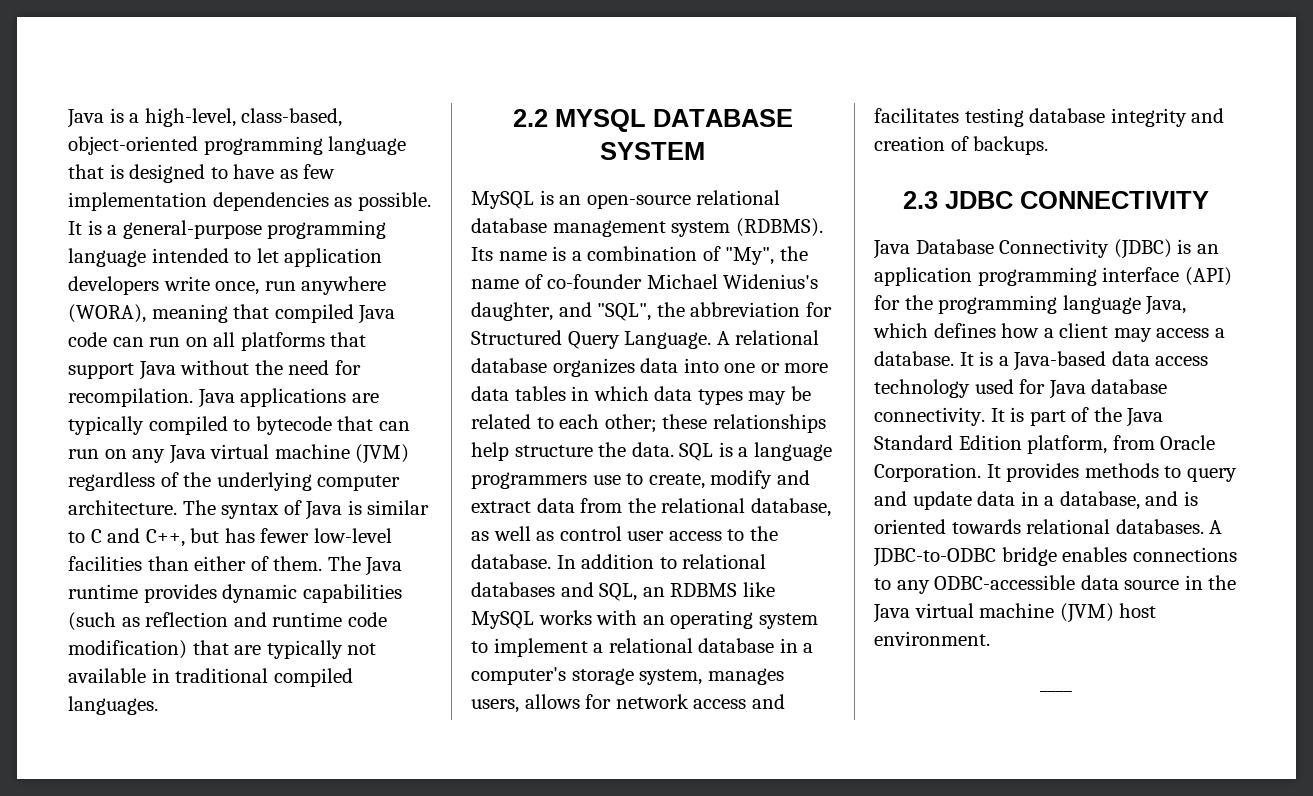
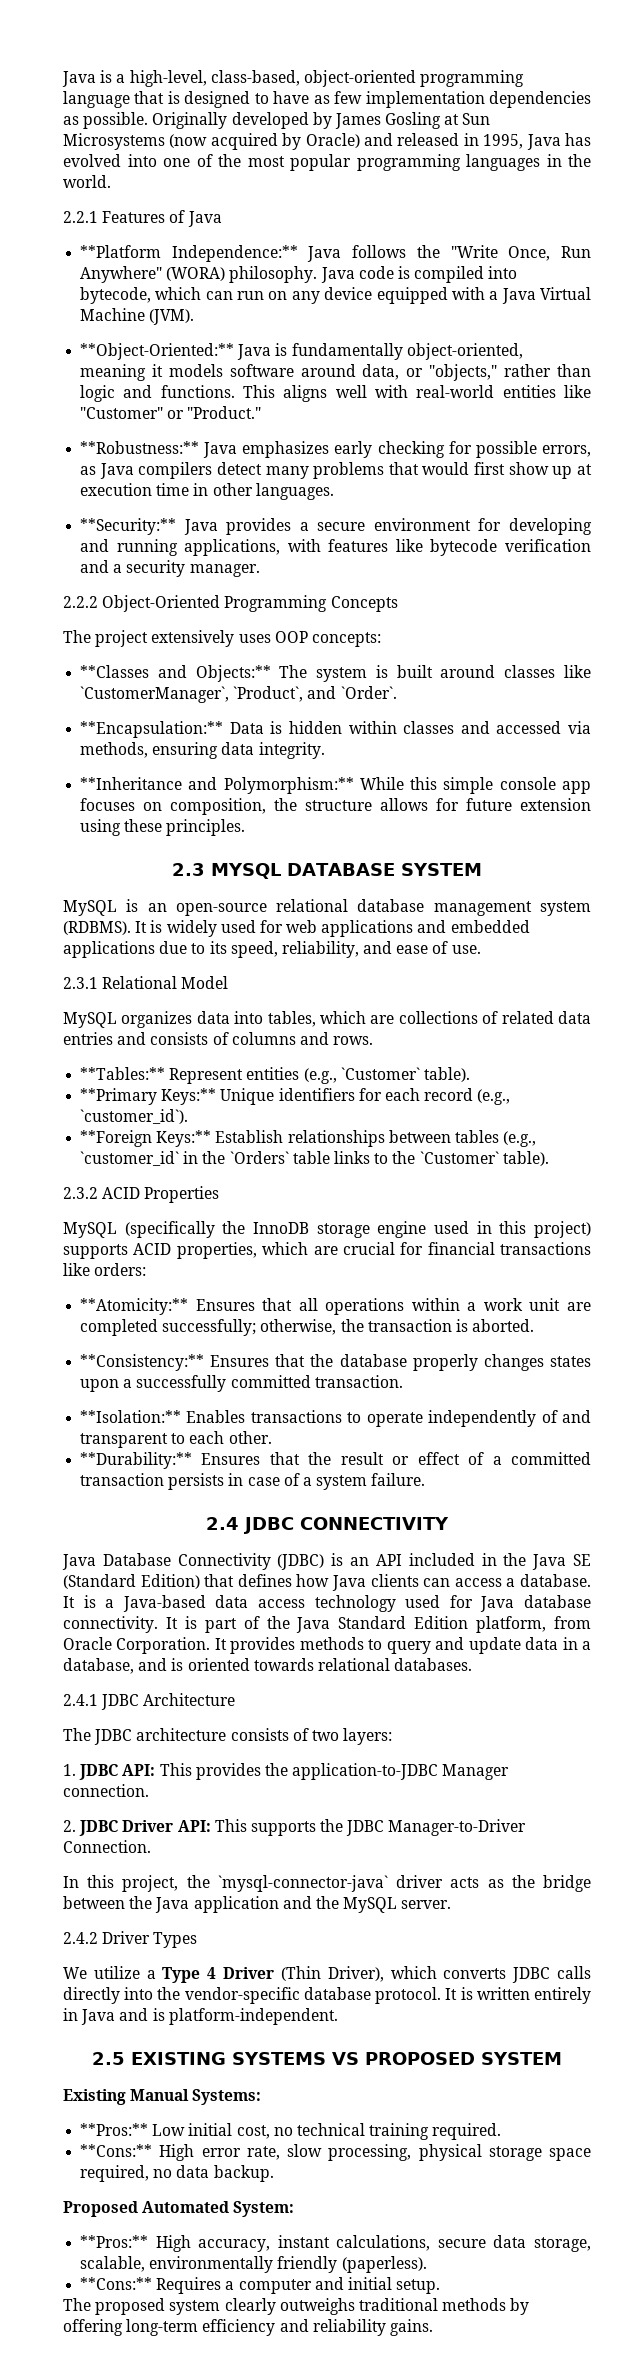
[68,220,387,239] [68,248,383,267] [68,276,387,295] [68,304,396,324] [68,332,367,351] [68,360,361,380] [68,388,379,408] [68,416,410,435] [68,444,410,464] [68,472,401,491] [68,500,430,520] [68,528,392,547] [68,556,403,576] [68,584,402,603] [68,612,387,631] [68,640,377,659] [68,668,353,687] [68,696,158,715] [512,109,548,127] It is a general-purpose programming language intended to let application developers write once, run anywhere (WORA), meaning that compiled Java code can run on all platforms that support Java without the need for recompilation. Java applications are typically compiled to bytecode that can run on any Java virtual machine (JVM) regardless of the underlying computer architecture. The syntax of Java is similar to C and C++, but has fewer low-level facilities than either of them. The Java runtime provides dynamic capabilities (such as reflection and runtime code modification) that are typically not available in traditional compiled languages. // 2.2 -> [152,112,491,129] [63,133,591,150] [63,154,591,171] [63,175,111,188] [63,210,222,227] [80,245,591,262] [80,266,518,283] [80,287,591,304] [80,308,195,325] [80,343,523,360] [80,364,591,381] [80,385,591,402] [80,406,262,419] [80,441,591,458] [80,462,592,479] [80,483,334,500] [80,518,592,535] [80,539,591,556] [80,560,260,577] [63,595,398,612] [63,630,381,647] [80,665,591,682] [80,686,397,703] [80,721,591,738] [80,742,325,759] [80,777,591,794] [80,798,591,815] [80,819,246,836] [172,863,206,876] Originally developed by James Gosling at Sun Microsystems (now acquired by Oracle) and released in 1995, Java has evolved into one of the most popular programming languages in the world. // 2.2.1 Features of Java // **Platform Independence:** Java follows the "Write Once, Run Anywhere" (WORA) philosophy. Java code is compiled into bytecode, which can run on any device equipped with a Java Virtual Machine (JVM). // **Object-Oriented:** Java is fundamentally object-oriented, meaning it models software around data, or "objects," rather than logic and functions. This aligns well with real-world entities like "Customer" or "Product." // **Robustness:** Java emphasizes early checking for possible errors, as Java compilers detect many problems that would first show up at execution time in other languages. // **Security:** Java provides a secure environment for developing and running applications, with features like bytecode verification and a security manager. // 2.2.2 Object-Oriented Programming Concepts // The project extensively uses OOP concepts: // **Classes and Objects:** The system is built around classes like `CustomerManager`, `Product`, and `Order`. // **Encapsulation:** Data is hidden within classes and accessed via methods, ensuring data integrity. // **Inheritance and Polymorphism:** While this simple console app focuses on composition, the structure allows for future extension using these principles. // 2.3
[471,246,808,265] [471,274,819,289] [471,302,832,321] [471,330,820,349] [471,358,829,377] [471,386,811,405] [471,414,826,433] [471,442,832,461] [471,470,810,489] [471,498,831,517] [471,526,778,541] [471,554,767,569] [471,582,775,601] [471,610,818,629] [471,638,814,657] [471,667,784,685] [471,694,785,713] [874,108,1225,127] [874,136,1049,155] [902,191,938,209] Its name is a combination of "My", the name of co-founder Michael Widenius's daughter, and "SQL", the abbreviation for Structured Query Language. A relational database organizes data into one or more data tables in which data types may be related to each other; these relationships help structure the data. SQL is a language programmers use to create, modify and extract data from the relational database, as well as control user access to the database. In addition to relational databases and SQL, an RDBMS like MySQL works with an operating system to implement a relational database in a computer's storage system, manages users, allows for network access and facilitates testing database integrity and creation of backups. // 2.3 -> [135,920,530,937] [63,941,481,958] [63,976,229,989] [63,1011,591,1028] [63,1032,374,1045] [80,1067,470,1084] [80,1088,511,1105] [80,1109,189,1124] [80,1130,537,1147] [80,1151,549,1166] [63,1186,220,1203] [63,1221,591,1238] [63,1242,591,1259] [63,1263,147,1276] [80,1298,591,1315] [80,1319,535,1336] [80,1354,591,1371] [80,1375,403,1392] [80,1410,591,1427] [80,1431,272,1448] [80,1452,591,1469] [80,1473,426,1490] [206,1517,239,1530] It is widely used for web applications and embedded applications due to its speed, reliability, and ease of use. // 2.3.1 Relational Model // MySQL organizes data into tables, which are collections of related data entries and consists of columns and rows. // **Tables:** Represent entities (e.g., `Customer` table). // **Primary Keys:** Unique identifiers for each record (e.g., `customer_id`). // **Foreign Keys:** Establish relationships between tables (e.g., `customer_id` in the `Orders` table links to the `Customer` table). // 2.3.2 ACID Properties // MySQL (specifically the InnoDB storage engine used in this project) supports ACID properties, which are crucial for financial transactions like orders: // **Atomicity:** Ensures that all operations within a work unit are completed successfully; otherwise, the transaction is aborted. // **Consistency:** Ensures that the database properly changes states upon a successfully committed transaction. // **Isolation:** Enables transactions to operate independently of and transparent to each other. // **Durability:** Ensures that the result or effect of a committed transaction persists in case of a system failure. // 2.4
[874,267,1232,286] [874,295,1187,315] [873,323,1152,342] application programming interface (API) for the programming language Java, which defines how a client may -> [375,1553,591,1570] [63,1574,451,1591] API included in the Java SE (Standard Edition) that defines how Java clients can
[1209,520,1223,534] [873,547,1237,567] [874,575,1237,594] [873,603,1157,623] [874,631,990,646] [1039,690,1072,692] A JDBC-to-ODBC bridge enables connections to any ODBC-accessible data source in the Java virtual machine (JVM) host environment. // ____ -> [63,1693,236,1710] [63,1728,393,1745] [63,1763,510,1780] [63,1784,149,1797] [63,1819,527,1836] [63,1840,151,1853] [63,1875,591,1892] [63,1896,452,1913] [63,1931,198,1948] [63,1966,591,1983] [63,1987,591,2004] [63,2008,338,2025] [92,2052,562,2065] [63,2089,262,2105] [80,2123,502,2140] [80,2144,591,2161] [80,2165,274,2182] [63,2201,295,2217] [80,2235,591,2252] [80,2256,427,2273] [80,2277,441,2294] [63,2298,530,2315] [63,2319,433,2336] // 2.4.1 JDBC Architecture // The JDBC architecture consists of two layers: // 1. JDBC API: This provides the application-to-JDBC Manager connection. // 2. JDBC Driver API: This supports the JDBC Manager-to-Driver Connection. // In this project, the `mysql-connector-java` driver acts as the bridge between the Java application and the MySQL server. // 2.4.2 Driver Types // We utilize a Type 4 Driver (Thin Driver), which converts JDBC calls directly into the vendor-specific database protocol. It is written entirely in Java and is platform-independent. // 2.5 EXISTING SYSTEMS VS PROPOSED SYSTEM // Existing Manual Systems: // **Pros:** Low initial cost, no technical training required. // **Cons:** High error rate, slow processing, physical storage space required, no data backup. // Proposed Automated System: // **Pros:** High accuracy, instant calculations, secure data storage, scalable, environmentally friendly (paperless). // **Cons:** Requires a computer and initial setup. // The proposed system clearly outweighs traditional methods by offering long-term efficiency and reliability gains.

